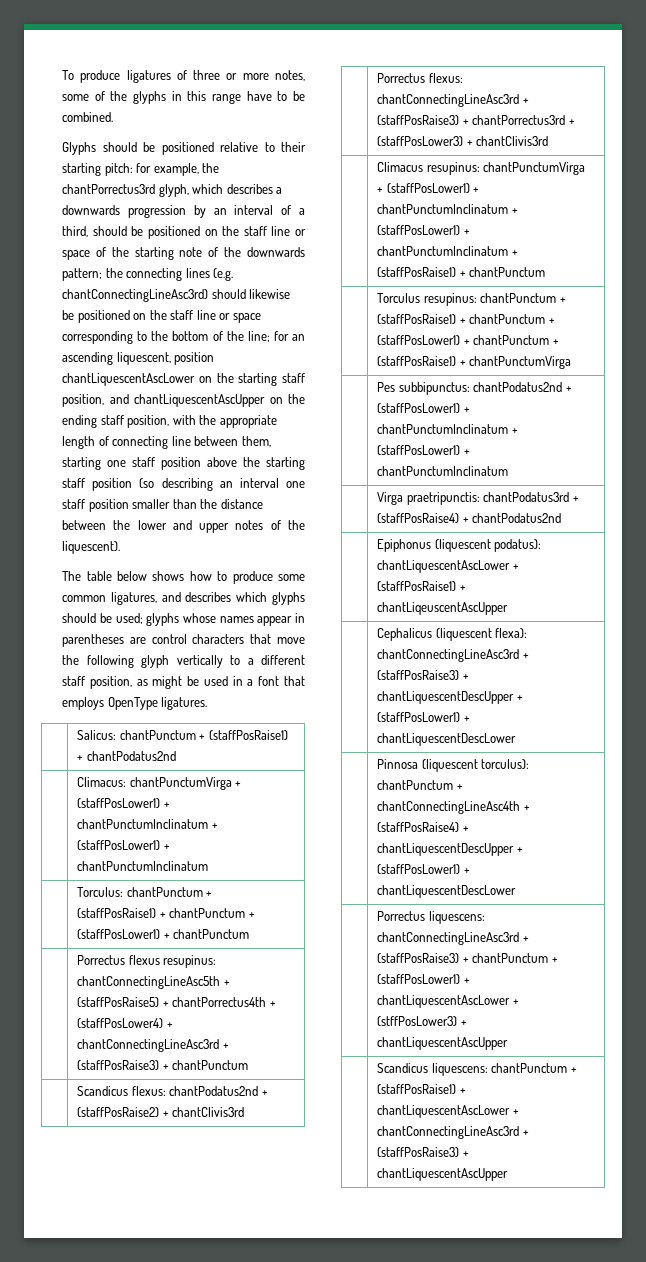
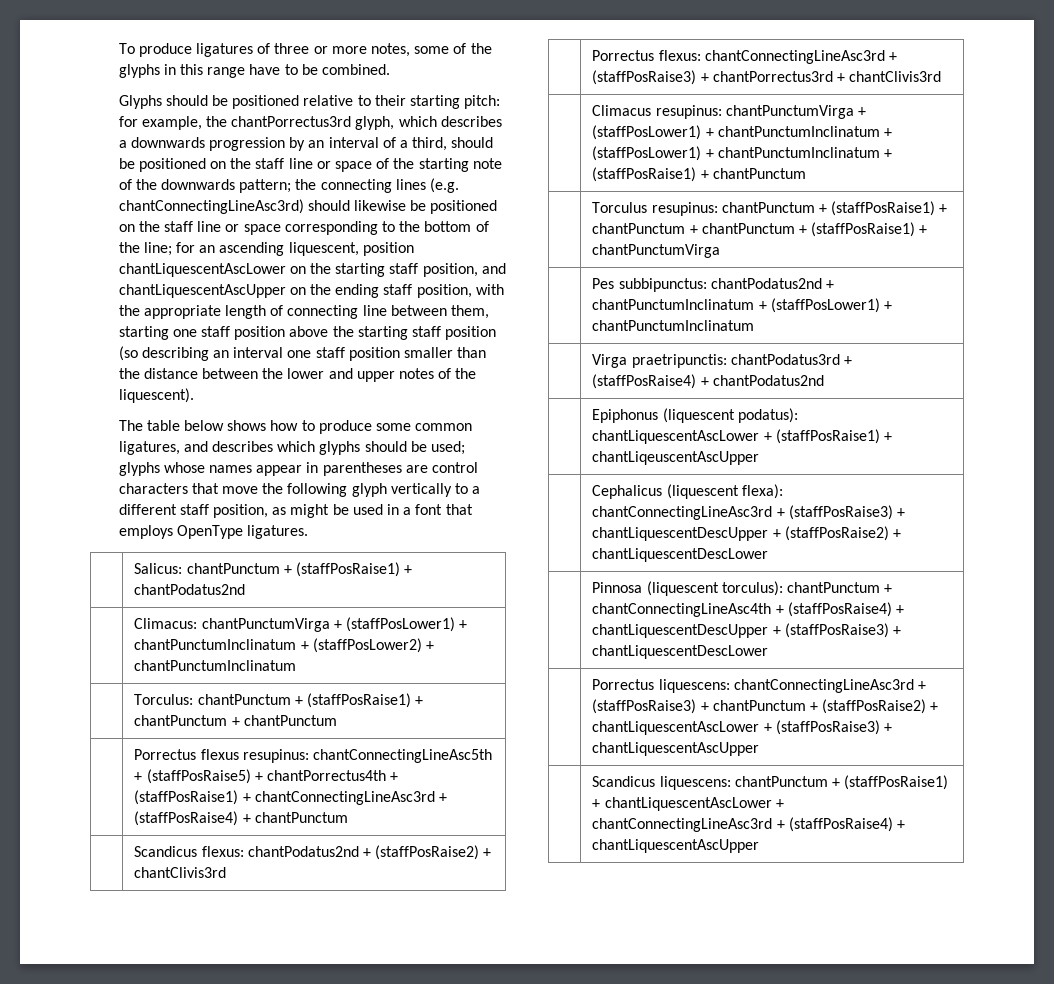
[77,840,161,850] (staffPosLower1) -> [312,638,422,653] (staffPosLower2)
[77,929,170,939] (staffPosLower1) + -> (240, 721) none
[77,1018,173,1028] [77,1039,229,1052] [77,1060,160,1070] (staffPosLower4) + chantConnectingLineAsc3rd + (staffPosRaise3) -> [134,790,447,805] [134,811,239,826] (staffPosRaise1) + chantConnectingLineAsc3rd + (staffPosRaise4)
[377,136,473,146] (staffPosLower3) + -> (845, 77) none
[377,335,470,345] (staffPosLower1) + -> (698, 229) none
[377,403,470,413] (staffPosLower1) + -> (834, 284) none
[377,712,461,722] (staffPosLower1) -> [784,526,889,541] (staffPosRaise2)
[377,864,461,874] (staffPosLower1) -> [784,623,889,638] (staffPosRaise3)
[377,974,470,984] [377,995,519,1008] [377,1016,458,1026] (staffPosLower1) + chantLiquescentAscLower + (stffPosLower3) -> [822,699,939,714] [592,720,880,735] (staffPosRaise2) + chantLiquescentAscLower + (staffPosRaise3)
[377,1147,460,1157] (staffPosRaise3) -> [788,817,893,832] (staffPosRaise4)

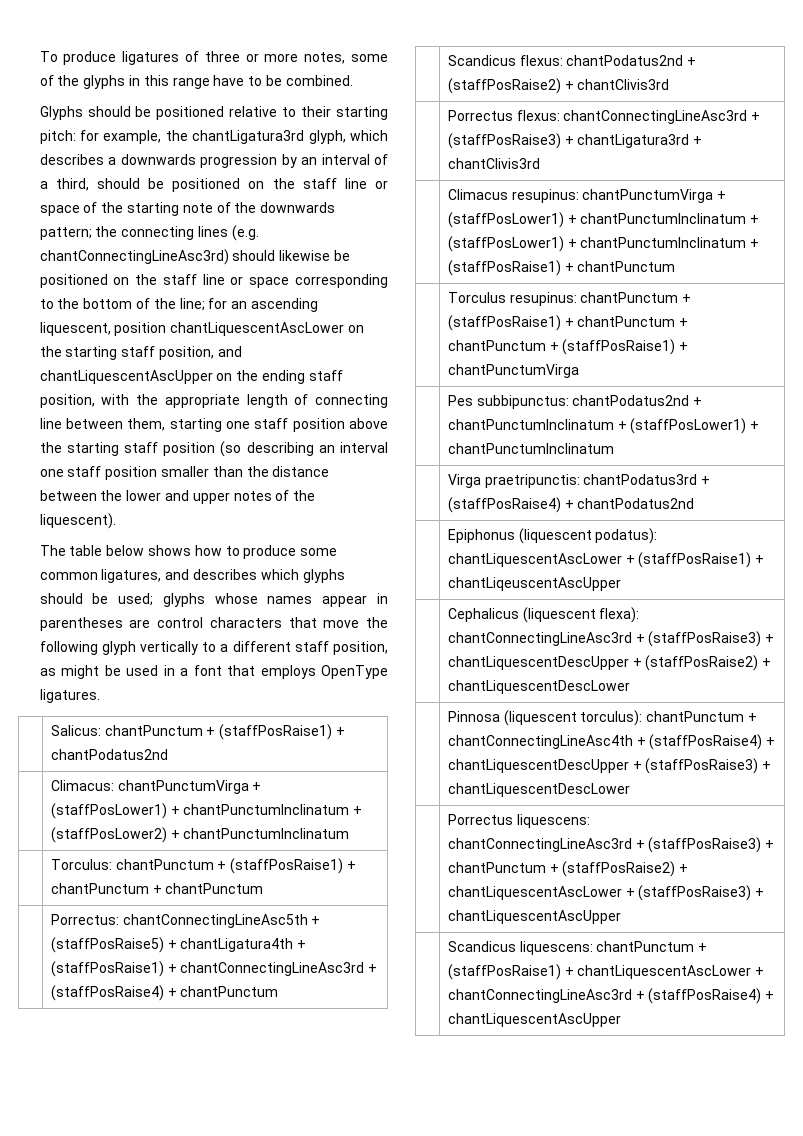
[231,116,352,127] chantPorrectus3rd -> [192,130,305,144] chantLigatura3rd
[134,749,309,763] Porrectus flexus resupinus: -> [50,914,119,925] Porrectus:
[266,770,386,781] chantPorrectus4th -> [180,938,294,952] chantLigatura4th
[712,71,833,82] chantPorrectus3rd -> [577,134,690,148] chantLigatura3rd

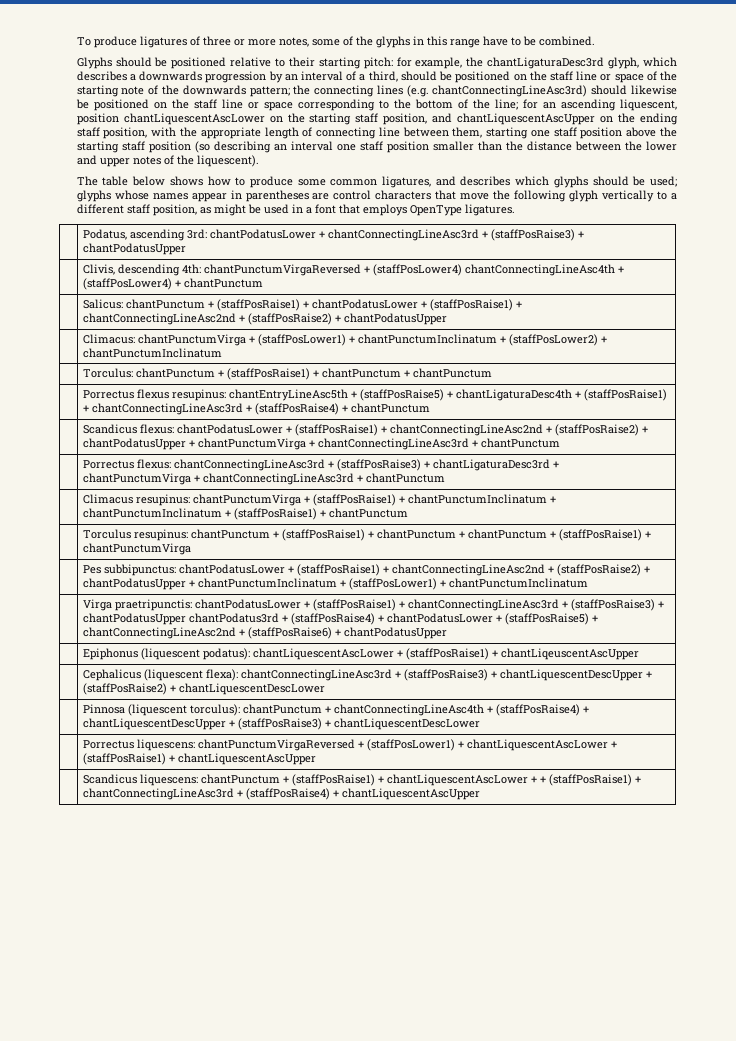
[192,130,305,144] chantLigatura3rd -> [487,57,605,69] chantLigaturaDesc3rd
(100, 696) none -> [83,229,585,241] [83,243,187,255] [83,264,625,276] [83,278,264,290] // | Podatus, ascending 3rd: chantPodatusLower + chantConnectingLineAsc3rd + (staffPosRaise3) + chantPodatusUpper // | Clivis, descending 4th: chantPunctumVirgaReversed + (staffPosLower4) chantConnectingLineAsc4th + (staffPosLower4) + chantPunctum
[50,749,168,760] chantPodatus2nd -> [312,299,523,311] [83,313,448,325] chantPodatusLower + (staffPosRaise1) + chantConnectingLineAsc2nd + (staffPosRaise2) + chantPodatusUpper
[50,914,321,928] [50,937,294,953] Porrectus: chantConnectingLineAsc5th + (staffPosRaise5) + chantLigatura4th -> [83,389,573,401] Porrectus flexus resupinus: chantEntryLineAsc5th + (staffPosRaise5) + chantLigaturaDesc4th
[566,55,697,66] [447,78,670,94] chantPodatus2nd + (staffPosRaise2) + chantClivis3rd -> [177,424,649,436] [83,438,561,450] chantPodatusLower + (staffPosRaise1) + chantConnectingLineAsc2nd + (staffPosRaise2) + chantPodatusUpper + chantPunctumVirga + chantConnectingLineAsc3rd + chantPunctum
[577,134,703,148] [447,158,540,169] chantLigatura3rd + chantClivis3rd -> [433,459,560,471] [83,473,446,485] chantLigaturaDesc3rd + chantPunctumVirga + chantConnectingLineAsc3rd + chantPunctum
[447,212,760,228] [447,236,577,252] (staffPosLower1) + chantPunctumInclinatum + (staffPosLower1) + -> [313,494,557,506] (staffPosRaise1) + chantPunctumInclinatum +
[572,395,690,406] chantPodatus2nd -> [179,564,651,576] [83,578,187,590] chantPodatusLower + (staffPosRaise1) + chantConnectingLineAsc2nd + (staffPosRaise2) + chantPodatusUpper
[583,474,711,485] [447,497,695,513] chantPodatus3rd + (staffPosRaise4) + chantPodatus2nd -> [195,599,665,611] [83,613,599,625] [83,627,448,639] chantPodatusLower + (staffPosRaise1) + chantConnectingLineAsc3rd + (staffPosRaise3) + chantPodatusUpper chantPodatus3rd + (staffPosRaise4) + chantPodatusLower + (staffPosRaise5) + chantConnectingLineAsc2nd + (staffPosRaise6) + chantPodatusUpper
[447,837,775,853] [447,861,689,877] [447,885,752,901] chantConnectingLineAsc3rd + (staffPosRaise3) + chantPunctum + (staffPosRaise2) + chantLiquescentAscLower + (staffPosRaise3) -> [198,739,618,751] [83,753,167,765] chantPunctumVirgaReversed + (staffPosLower1) + chantLiquescentAscLower + (staffPosRaise1)
(765, 971) none -> [540,774,642,786] + (staffPosRaise1) +

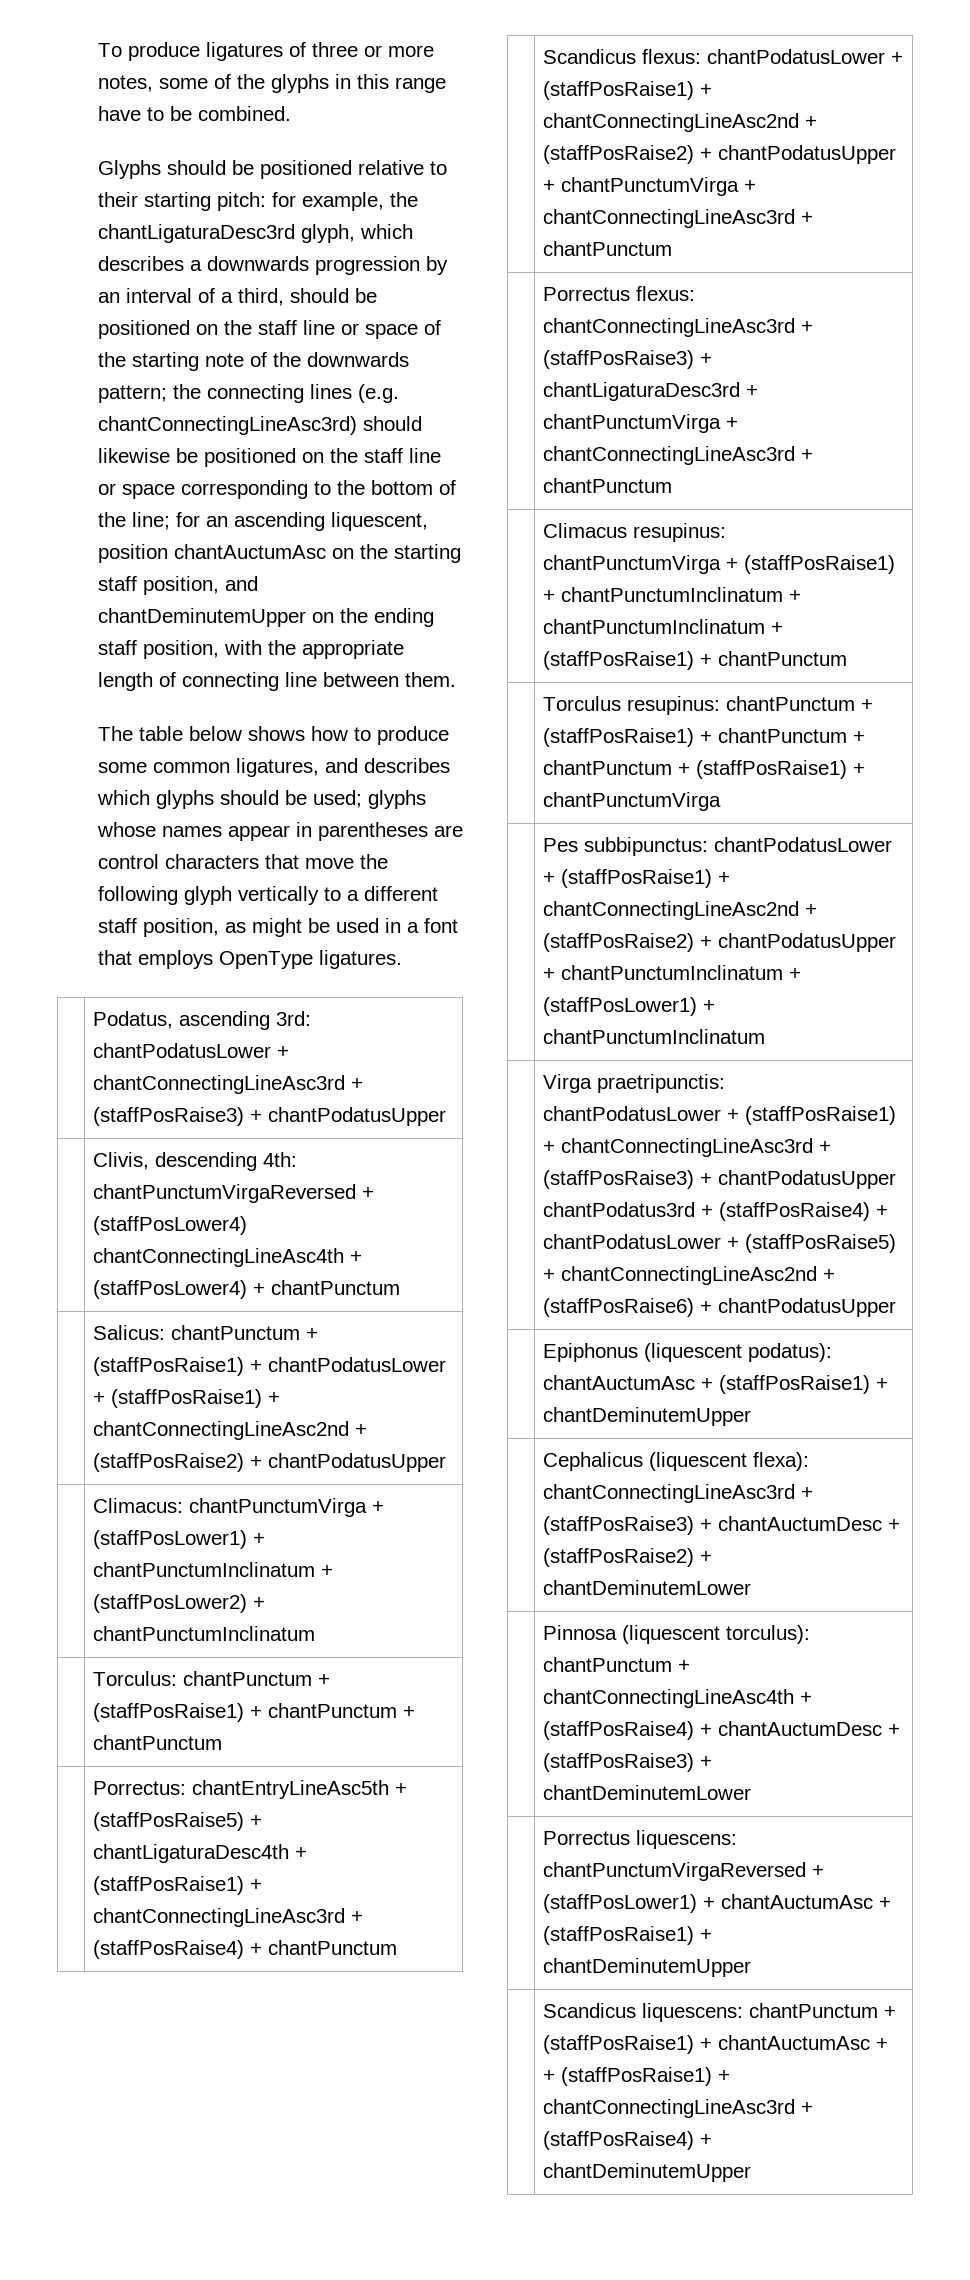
[123,113,265,125] chantLiquescentAscLower -> [173,544,326,559] chantAuctumAsc
[457,113,596,125] chantLiquescentAscUpper -> [97,608,306,627] chantDeminutemUpper
[452,127,677,139] [76,141,677,153] [76,155,259,167] them, starting one staff position above the starting staff position (so describing an interval one staff position smaller than the distance between the lower and upper notes of the liquescent). -> [404,672,456,687] them.
[83,389,227,401] Porrectus flexus resupinus: -> [92,1781,186,1795] Porrectus:
[253,648,640,660] chantLiquescentAscLower + (staffPosRaise1) + chantLiqeuscentAscUpper -> [542,1375,888,1394] [542,1407,751,1426] chantAuctumAsc + (staffPosRaise1) + chantDeminutemUpper
[500,669,653,681] [83,683,326,695] chantLiquescentDescUpper + (staffPosRaise2) + chantLiquescentDescLower -> [717,1516,900,1531] [542,1548,712,1567] [542,1580,751,1595] chantAuctumDesc + (staffPosRaise2) + chantDeminutemLower
[83,718,481,730] chantLiquescentDescUpper + (staffPosRaise3) + chantLiquescentDescLower -> [717,1721,900,1736] [542,1753,712,1772] [542,1785,751,1800] chantAuctumDesc + (staffPosRaise3) + chantDeminutemLower
[467,739,618,751] [83,753,317,765] chantLiquescentAscLower + (staffPosRaise1) + chantLiquescentAscUpper -> [720,1894,891,1909] [542,1926,712,1945] [542,1958,751,1977] chantAuctumAsc + (staffPosRaise1) + chantDeminutemUpper
[387,774,529,786] chantLiquescentAscLower -> [717,2035,870,2050] chantAuctumAsc
[342,788,481,800] chantLiquescentAscUpper -> [542,2163,751,2182] chantDeminutemUpper

